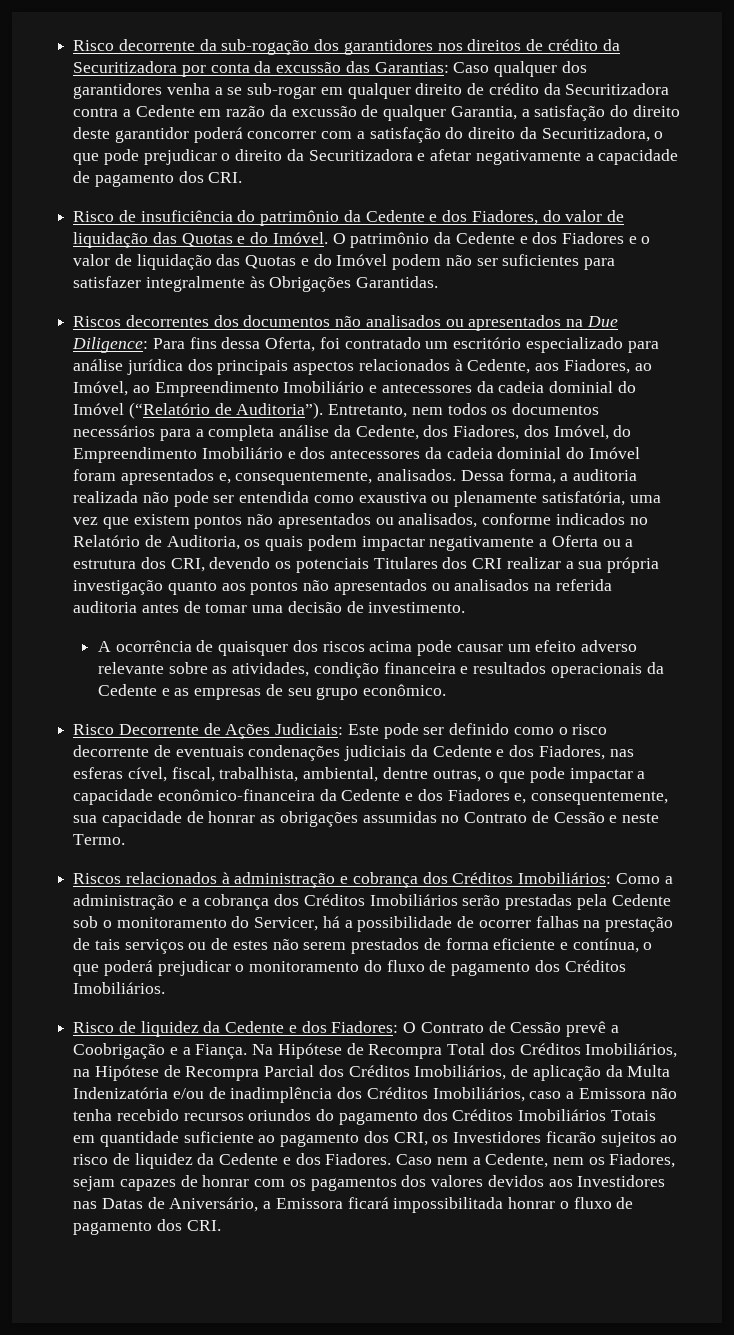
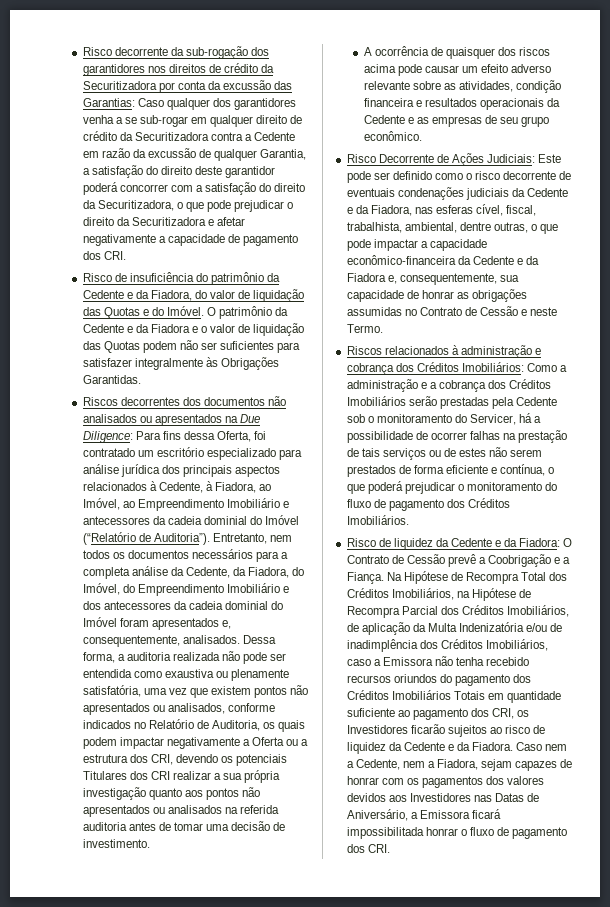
[442,210,538,225] dos Fiadores, -> [135,290,192,301] da Fiadora,
[532,232,624,244] dos Fiadores -> [135,324,190,333] da Fiadora
[300,254,388,266] e do Imóvel -> (140, 347) none
[535,359,630,374] aos Fiadores, -> [205,481,257,493] à Fiadora,
[423,425,549,440] dos Fiadores, dos -> [233,567,305,578] da Fiadora, do
[509,745,605,760] dos Fiadores, -> [355,205,412,216] da Fiadora,
[417,789,510,801] dos Fiadores -> [526,256,540,265] [346,273,386,282] da Fiadora
[301,1021,399,1033] dos Fiadores: -> [504,538,561,547] da Fiadora:
[295,1153,392,1165] dos Fiadores. -> [457,742,514,751] da Fiadora.
[588,1153,676,1168] os Fiadores, -> [427,759,479,770] a Fiadora,

